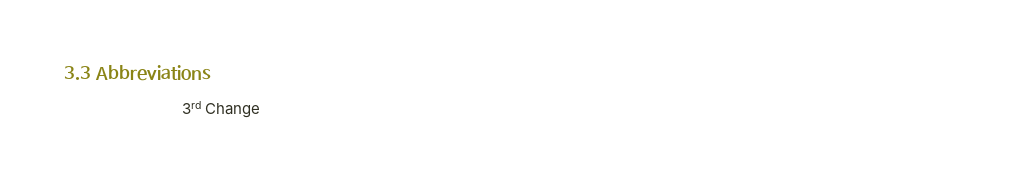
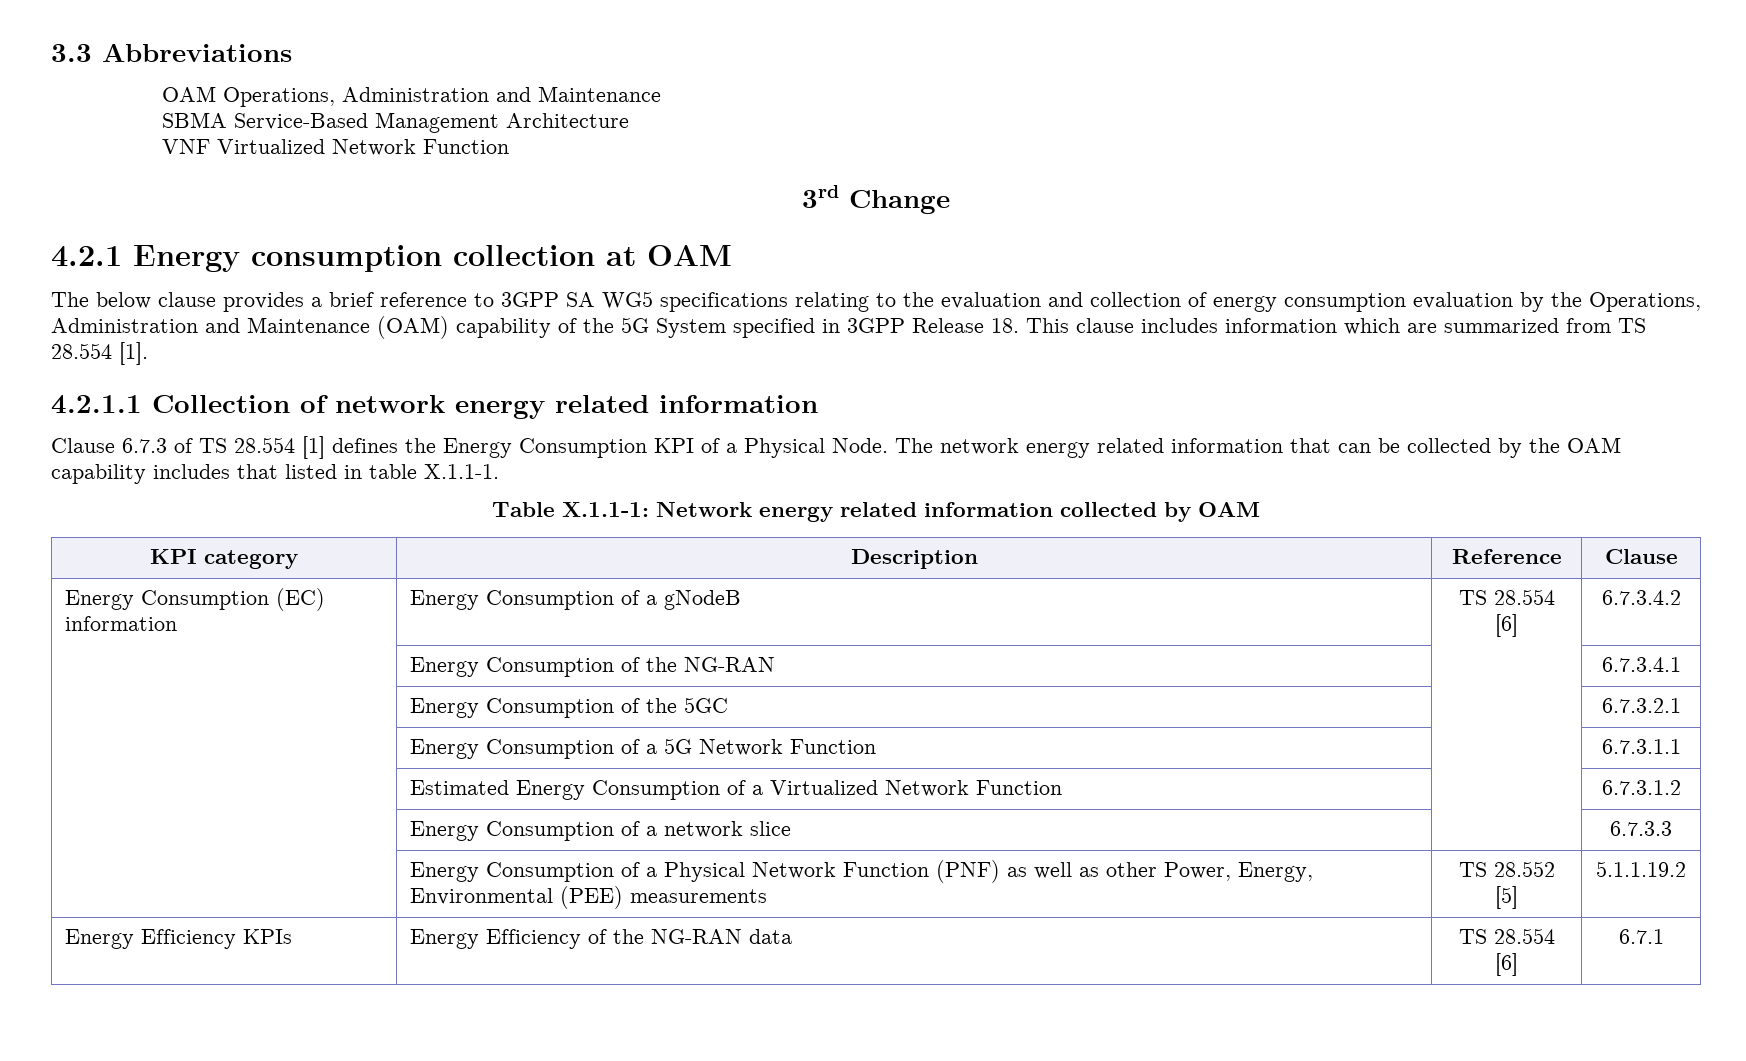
[182,101,261,118] 3rd Change -> [161,86,661,107] [161,112,629,133] [161,139,509,156] [802,185,950,214] [51,245,732,272] [51,291,1701,312] [51,316,1646,339] [51,342,148,365] [51,395,818,419] [51,436,1621,459] [51,464,499,484] [492,502,1260,522] [150,549,298,569] [850,549,978,569] [1451,549,1562,564] [1604,549,1678,564] [64,588,325,611] [64,616,177,631] [409,590,741,610] [1458,589,1555,605] [1495,614,1518,637] [1601,590,1681,605] [409,657,775,677] [1601,657,1681,672] [409,697,728,718] [1601,698,1681,713] [409,738,876,759] [1601,739,1681,754] [409,780,1062,800] [1601,780,1681,795] [409,821,791,841] [1610,821,1672,836] [409,860,1313,883] [409,886,767,909] [1458,861,1555,877] [1495,886,1518,909] [1596,861,1686,877] [64,929,292,949] [409,929,792,949] [1458,928,1555,944] [1495,953,1518,976] [1618,929,1664,944] OAM Operations, Administration and Maintenance // SBMA Service-Based Management Architecture // VNF Virtualized Network Function // 3rd Change // 4.2.1 Energy consumption collection at OAM // The below clause provides a brief reference to 3GPP SA WG5 specifications relating to the evaluation and collection of energy consumption evaluation by the Operations, Administration and Maintenance (OAM) capability of the 5G System specified in 3GPP Release 18. This clause includes information which are summarized from TS 28.554 [1]. // 4.2.1.1 Collection of network energy related information // Clause 6.7.3 of TS 28.554 [1] defines the Energy Consumption KPI of a Physical Node. The network energy related information that can be collected by the OAM capability includes that listed in table X.1.1-1. // Table X.1.1-1: Network energy related information collected by OAM // KPI category | Description | Reference | Clause // Energy Consumption (EC) information | Energy Consumption of a gNodeB | TS 28.554 [6] | 6.7.3.4.2 // | Energy Consumption of the NG-RAN | | 6.7.3.4.1 // | Energy Consumption of the 5GC | | 6.7.3.2.1 // | Energy Consumption of a 5G Network Function | | 6.7.3.1.1 // | Estimated Energy Consumption of a Virtualized Network Function | | 6.7.3.1.2 // | Energy Consumption of a network slice | | 6.7.3.3 // | Energy Consumption of a Physical Network Function (PNF) as well as other Power, Energy, Environmental (PEE) measurements | TS 28.552 [5] | 5.1.1.19.2 // Energy Efficiency KPIs | Energy Efficiency of the NG-RAN data | TS 28.554 [6] | 6.7.1

